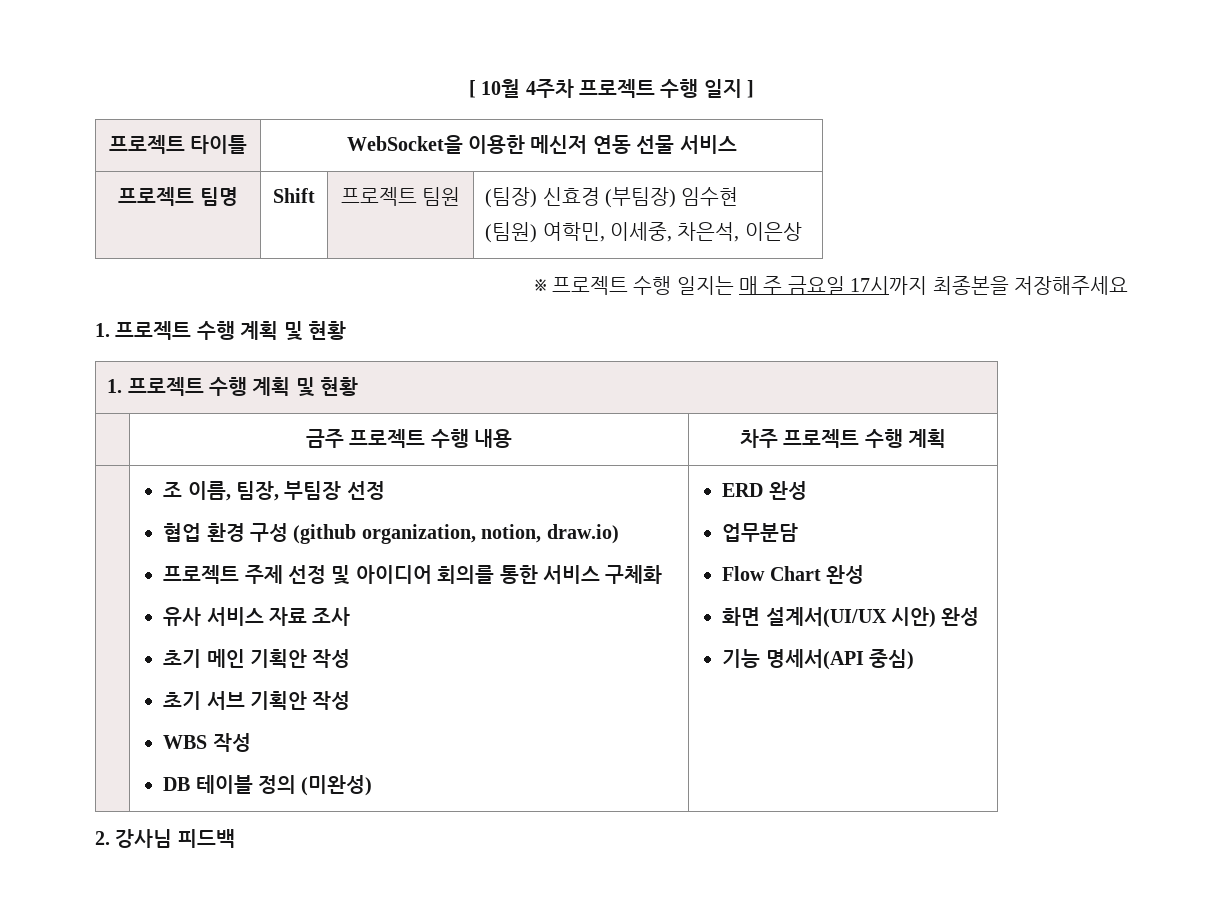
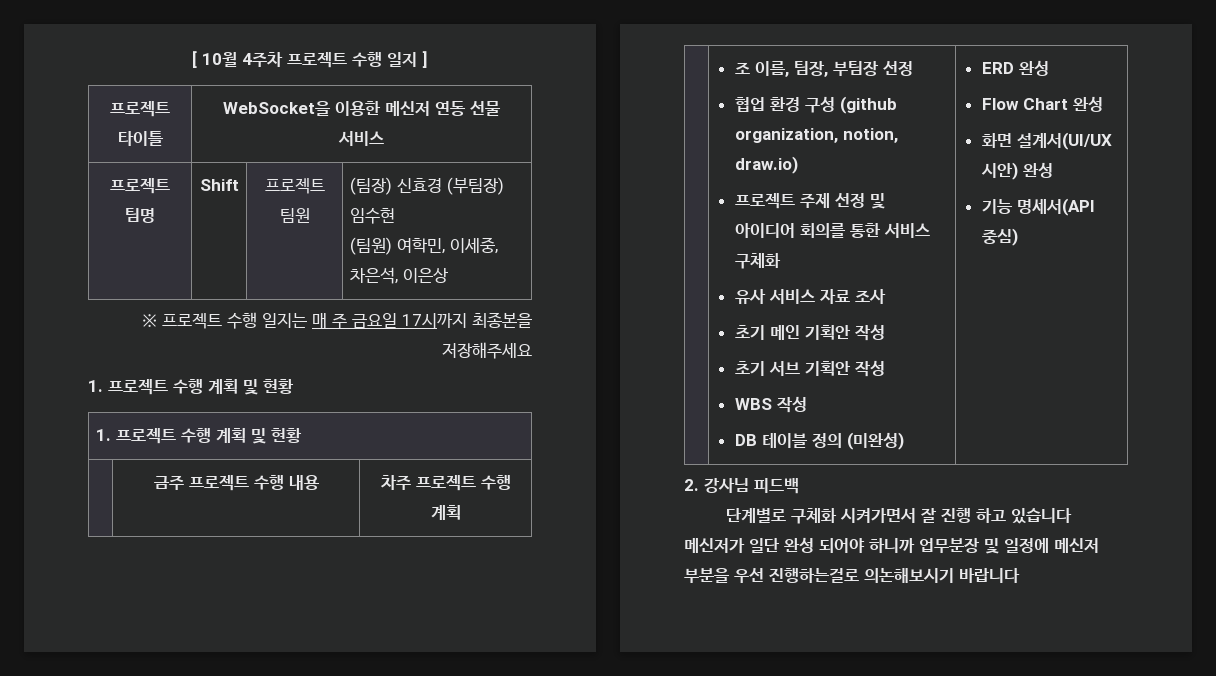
[722,523,799,542] // 업무분담 -> (1049, 68) none
(235, 838) none -> [725,508,1072,524] [684,537,1099,554] [684,567,1020,583] // 단계별로 구체화 시켜가면서 잘 진행 하고 있습니다 메신저가 일단 완성 되어야 하니까 업무분장 및 일정에 메신저 부분을 우선 진행하는걸로 의논해보시기 바랍니다

